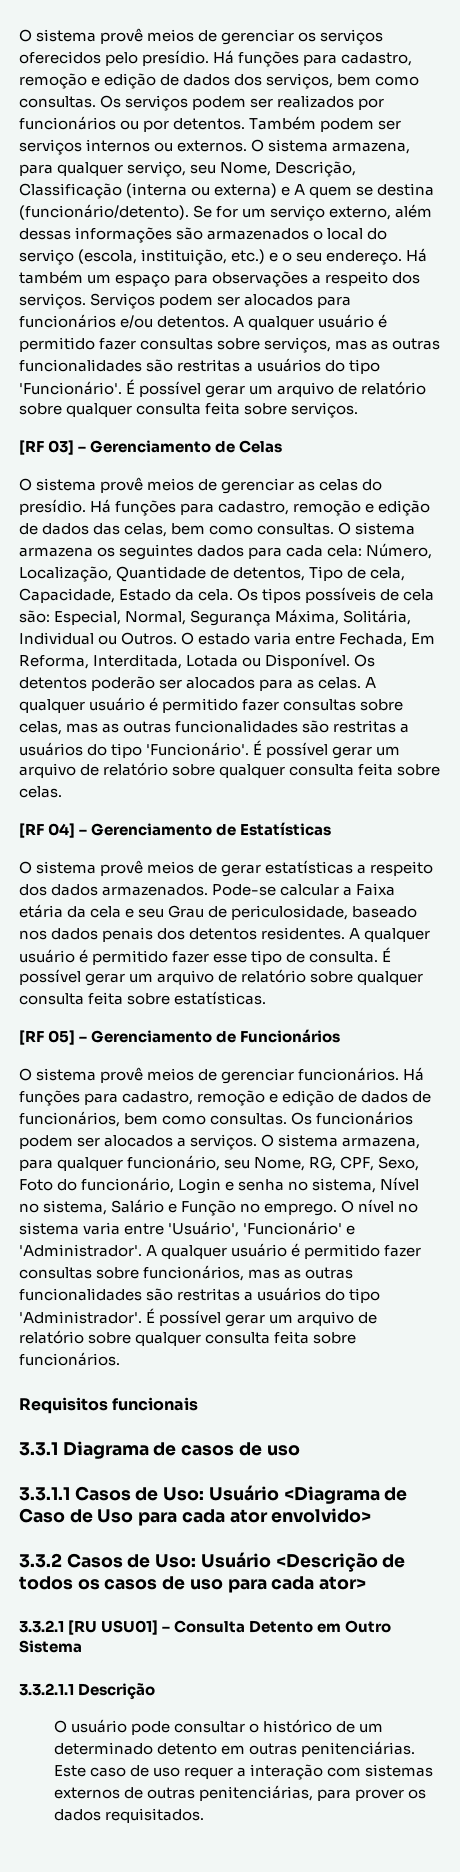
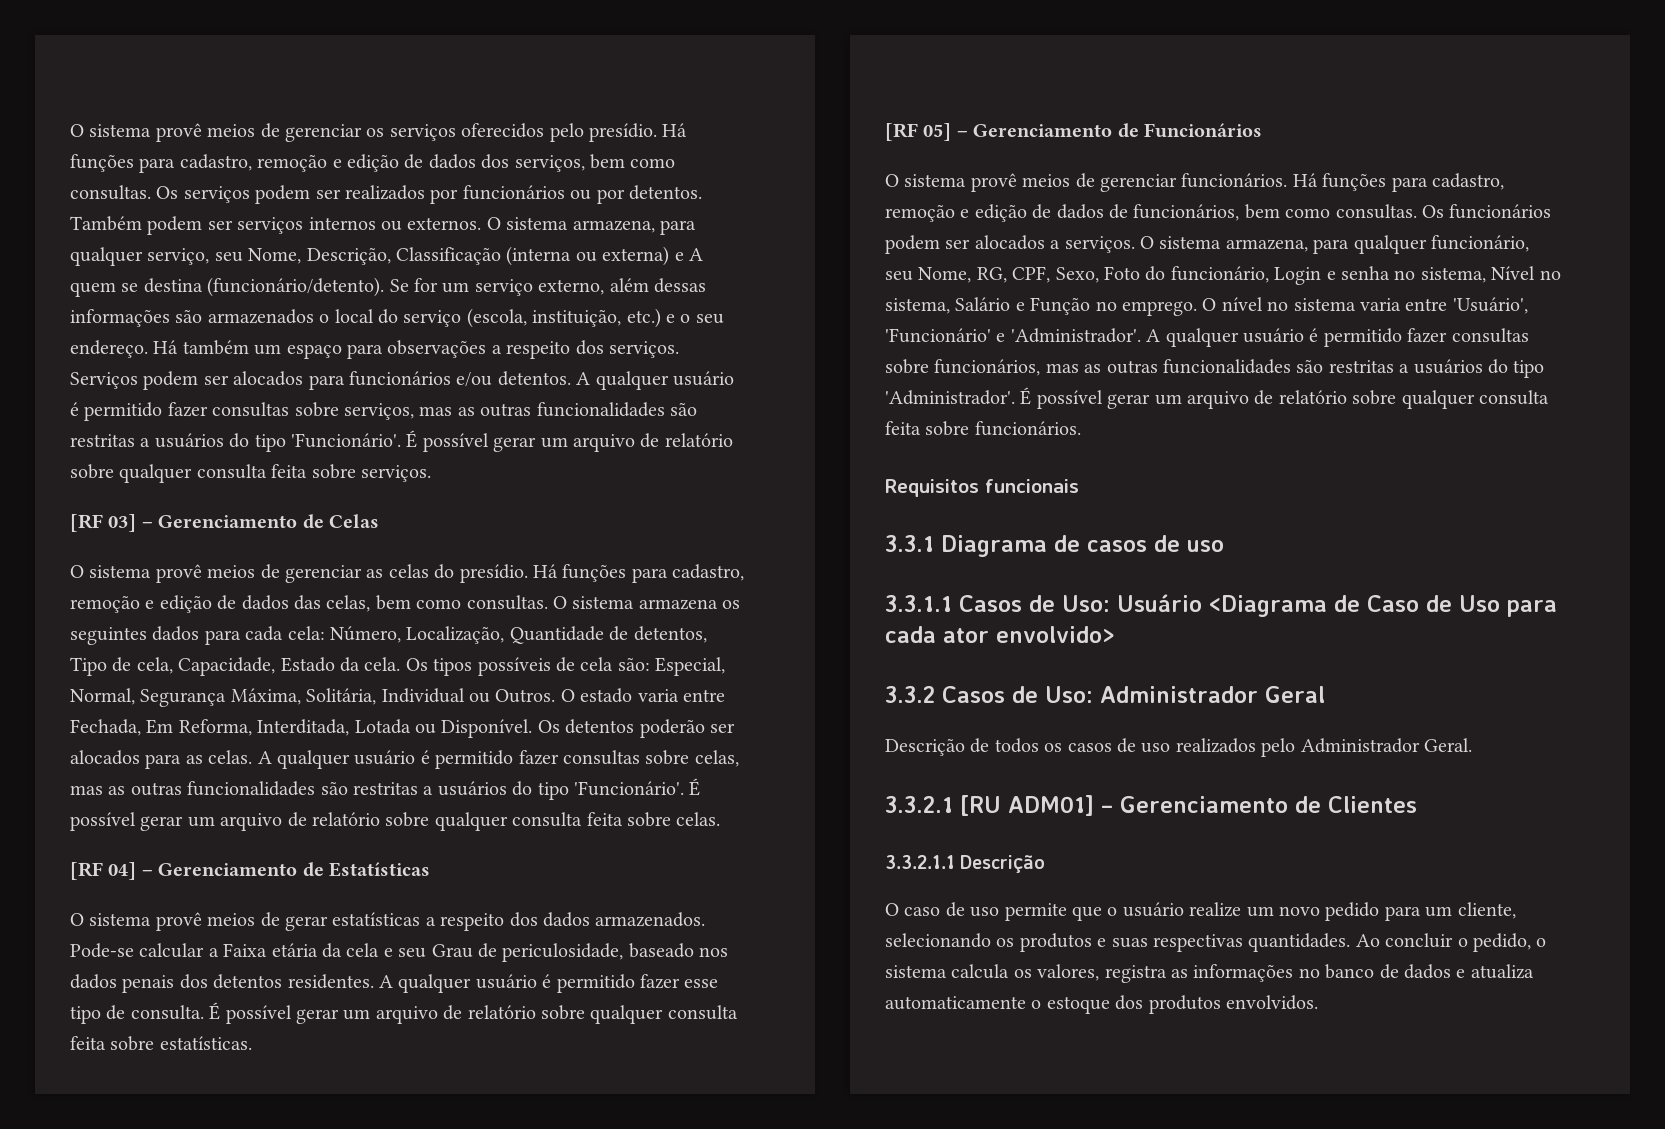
[200,1552,378,1572] Usuário <Descrição -> [1100,686,1325,703] [885,738,965,756] Administrador Geral // Descrição
[227,1576,367,1593] [19,1620,392,1635] [19,1640,82,1653] [19,1683,156,1700] [53,1719,384,1735] [53,1741,415,1757] [53,1764,434,1780] [53,1785,427,1801] [53,1808,204,1823] para cada ator> // 3.3.2.1 [RU USU01] – Consulta Detento em Outro Sistema // 3.3.2.1.1 Descrição // O usuário pode consultar o histórico de um determinado detento em outras penitenciárias. Este caso de uso requer a interação com sistemas externos de outras penitenciárias, para prover os dados requisitados. -> [1175,738,1472,757] [885,795,1417,816] [885,855,1046,873] [885,902,1516,921] [885,933,1547,952] [885,964,1534,983] [885,995,1318,1014] realizados pelo Administrador Geral. // 3.3.2.1 [RU ADM01] – Gerenciamento de Clientes // 3.3.2.1.1 Descrição // O caso de uso permite que o usuário realize um novo pedido para um cliente, selecionando os produtos e suas respectivas quantidades. Ao concluir o pedido, o sistema calcula os valores, registra as informações no banco de dados e atualiza automaticamente o estoque dos produtos envolvidos.

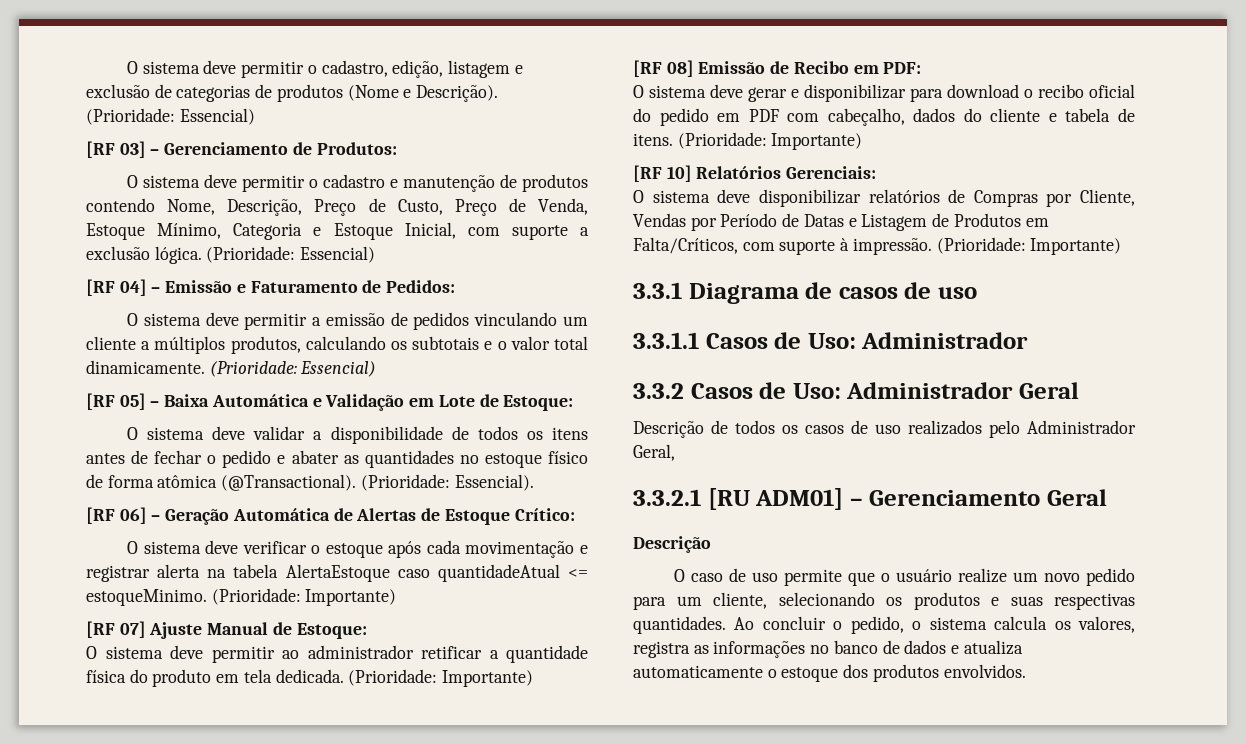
[70,123,688,142] [70,154,676,173] [70,185,702,204] [70,216,696,235] [70,246,703,266] [70,277,706,297] [70,308,724,328] [70,340,679,359] [70,371,734,390] [70,402,697,421] [70,430,733,452] [70,464,431,483] O sistema provê meios de gerenciar os serviços oferecidos pelo presídio. Há funções para cadastro, remoção e edição de dados dos serviços, bem como consultas. Os serviços podem ser realizados por funcionários ou por detentos. Também podem ser serviços internos ou externos. O sistema armazena, para qualquer serviço, seu Nome, Descrição, Classificação (interna ou externa) e A quem se destina (funcionário/detento). Se for um serviço externo, além dessas informações são armazenados o local do serviço (escola, instituição, etc.) e o seu endereço. Há também um espaço para observações a respeito dos serviços. Serviços podem ser alocados para funcionários e/ou detentos. A qualquer usuário é permitido fazer consultas sobre serviços, mas as outras funcionalidades são restritas a usuários do tipo 'Funcionário'. É possível gerar um arquivo de relatório sobre qualquer consulta feita sobre serviços. -> [127,60,523,78] [86,84,499,102] [86,108,255,125] O sistema deve permitir o cadastro, edição, listagem e exclusão de categorias de produtos (Nome e Descrição). (Prioridade: Essencial)
[329,514,379,528] [70,564,745,583] [70,595,741,613] [70,626,707,645] [70,657,726,676] [70,688,725,707] [70,719,735,738] [70,750,739,769] [70,778,701,800] [70,812,721,831] [70,862,430,880] [70,912,706,931] [70,943,729,962] [70,974,719,993] [70,1002,738,1024] [70,1036,252,1051] [885,123,1262,141] [885,173,1504,192] [885,204,1552,222] [885,235,1529,254] [885,266,1561,285] [885,297,1528,316] [885,328,1529,347] [885,359,1545,378] [885,387,1549,409] [885,421,1081,436] [885,479,1079,497] Celas // O sistema provê meios de gerenciar as celas do presídio. Há funções para cadastro, remoção e edição de dados das celas, bem como consultas. O sistema armazena os seguintes dados para cada cela: Número, Localização, Quantidade de detentos, Tipo de cela, Capacidade, Estado da cela. Os tipos possíveis de cela são: Especial, Normal, Segurança Máxima, Solitária, Individual ou Outros. O estado varia entre Fechada, Em Reforma, Interditada, Lotada ou Disponível. Os detentos poderão ser alocados para as celas. A qualquer usuário é permitido fazer consultas sobre celas, mas as outras funcionalidades são restritas a usuários do tipo 'Funcionário'. É possível gerar um arquivo de relatório sobre qualquer consulta feita sobre celas. // [RF 04] – Gerenciamento de Estatísticas // O sistema provê meios de gerar estatísticas a respeito dos dados armazenados. Pode-se calcular a Faixa etária da cela e seu Grau de periculosidade, baseado nos dados penais dos detentos residentes. A qualquer usuário é permitido fazer esse tipo de consulta. É possível gerar um arquivo de relatório sobre qualquer consulta feita sobre estatísticas. // [RF 05] – Gerenciamento de Funcionários // O sistema provê meios de gerenciar funcionários. Há funções para cadastro, remoção e edição de dados de funcionários, bem como consultas. Os funcionários podem ser alocados a serviços. O sistema armazena, para qualquer funcionário, seu Nome, RG, CPF, Sexo, Foto do funcionário, Login e senha no sistema, Nível no sistema, Salário e Função no emprego. O nível no sistema varia entre 'Usuário', 'Funcionário' e 'Administrador'. A qualquer usuário é permitido fazer consultas sobre funcionários, mas as outras funcionalidades são restritas a usuários do tipo 'Administrador'. É possível gerar um arquivo de relatório sobre qualquer consulta feita sobre funcionários. // Requisitos funcionais -> [316,142,397,155] [127,174,589,192] [86,198,588,216] [86,222,589,240] [86,246,376,264] [86,279,456,296] [127,312,589,330] [86,336,588,354] [86,360,377,377] [86,393,574,411] [127,426,588,444] [86,450,588,468] [86,474,534,491] [86,507,575,525] [127,540,588,558] [86,564,588,582] [86,588,397,606] [86,621,367,639] [86,645,588,663] [86,669,534,687] [633,60,922,77] [633,84,1135,102] [633,108,1135,126] [633,132,863,150] [633,165,877,182] [633,189,1135,207] [633,213,1049,231] [633,237,1122,255] Produtos: // O sistema deve permitir o cadastro e manutenção de produtos contendo Nome, Descrição, Preço de Custo, Preço de Venda, Estoque Mínimo, Categoria e Estoque Inicial, com suporte a exclusão lógica. (Prioridade: Essencial) // [RF 04] – Emissão e Faturamento de Pedidos: // O sistema deve permitir a emissão de pedidos vinculando um cliente a múltiplos produtos, calculando os subtotais e o valor total dinamicamente. (Prioridade: Essencial) // [RF 05] – Baixa Automática e Validação em Lote de Estoque: // O sistema deve validar a disponibilidade de todos os itens antes de fechar o pedido e abater as quantidades no estoque físico de forma atômica (@Transactional). (Prioridade: Essencial). // [RF 06] – Geração Automática de Alertas de Estoque Crítico: // O sistema deve verificar o estoque após cada movimentação e registrar alerta na tabela AlertaEstoque caso quantidadeAtual <= estoqueMinimo. (Prioridade: Importante) // [RF 07] Ajuste Manual de Estoque: // O sistema deve permitir ao administrador retificar a quantidade física do produto em tela dedicada. (Prioridade: Importante) // [RF 08] Emissão de Recibo em PDF: // O sistema deve gerar e disponibilizar para download o recibo oficial do pedido em PDF com cabeçalho, dados do cliente e tabela de itens. (Prioridade: Importante) // [RF 10] Relatórios Gerenciais: // O sistema deve disponibilizar relatórios de Compras por Cliente, Vendas por Período de Datas e Listagem de Produtos em Falta/Críticos, com suporte à impressão. (Prioridade: Importante)
[1117,594,1557,617] [885,626,1115,643] Usuário <Diagrama de Caso de Uso para cada ator envolvido> -> [861,332,1029,349] Administrador
[1424,738,1472,752] Geral. -> [633,444,675,461] Geral,
[1295,796,1417,813] [885,855,955,869] de Clientes // 3.3.2.1.1 -> [1047,489,1108,506] Geral //

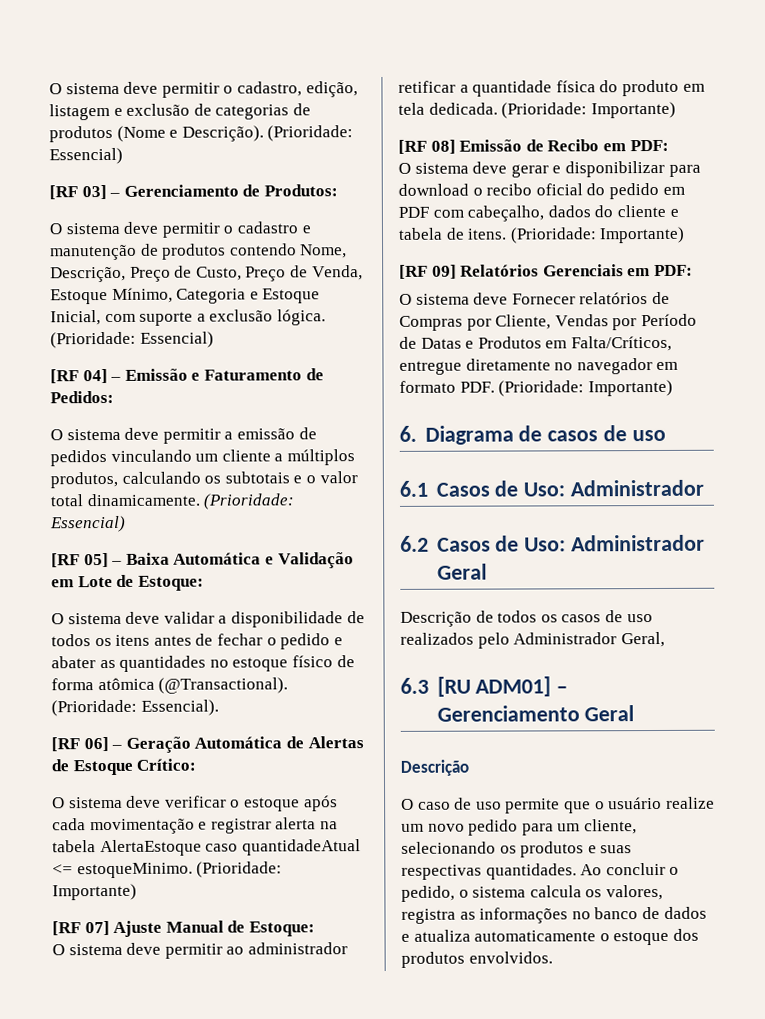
[666,165,877,182] [633,189,861,207] 10] Relatórios Gerenciais: // O sistema deve disponibilizar -> [431,264,693,279] [399,292,576,305] 09] Relatórios Gerenciais em PDF: // O sistema deve Fornecer
[861,213,950,231] Listagem de -> (475, 344) none
[742,237,1122,255] [633,282,682,299] com suporte à impressão. (Prioridade: Importante) // 3.3.1 -> [399,358,679,375] [399,379,673,397] [399,425,417,442] entregue diretamente no navegador em formato PDF. (Prioridade: Importante) // 6.
[633,332,699,349] 3.3.1.1 -> [399,480,428,497] 6.1
[633,383,684,399] 3.3.2 -> [400,535,429,552] 6.2
[633,489,701,506] 3.3.2.1 -> [400,677,429,694] 6.3

